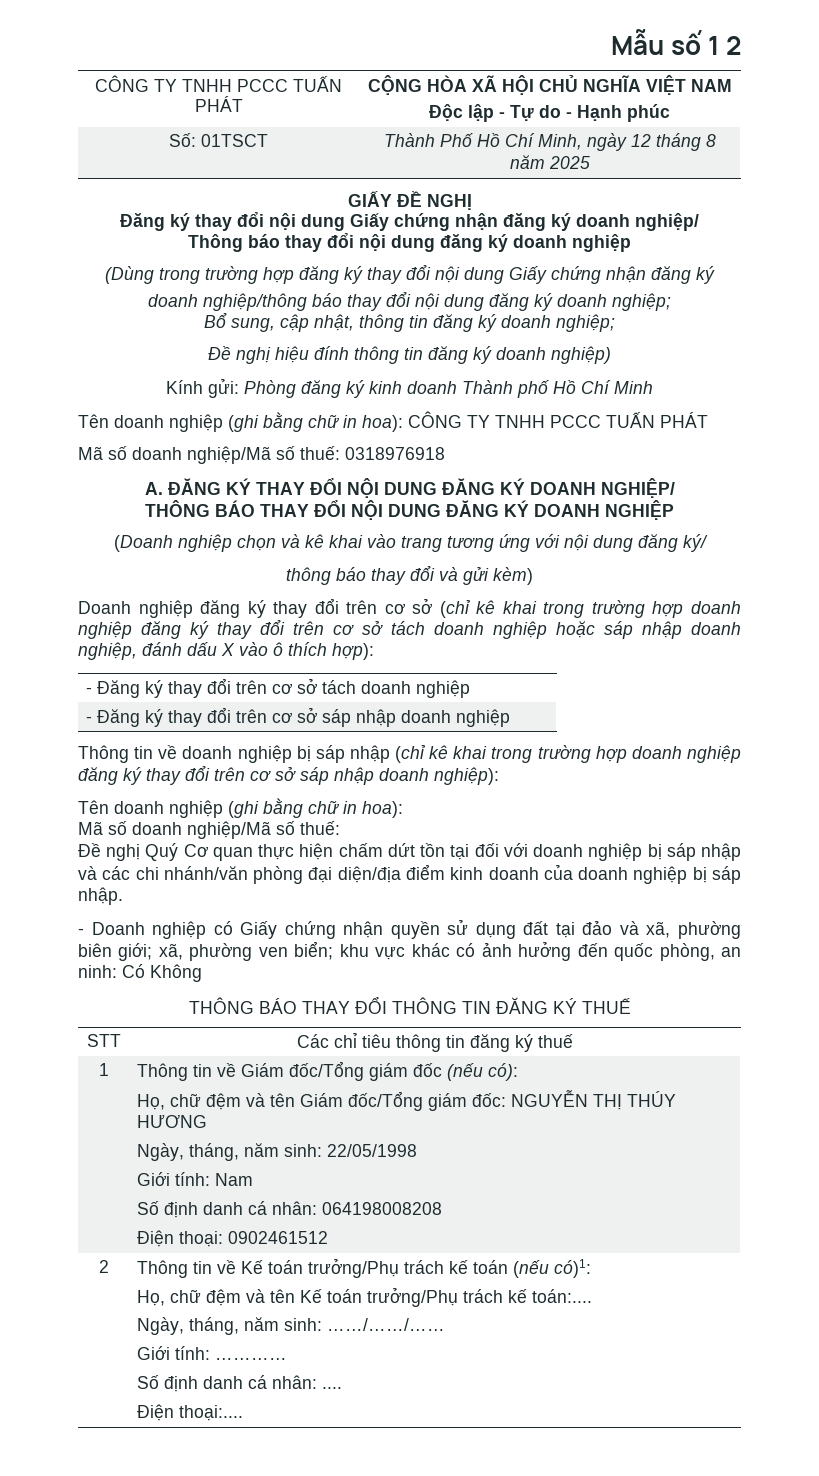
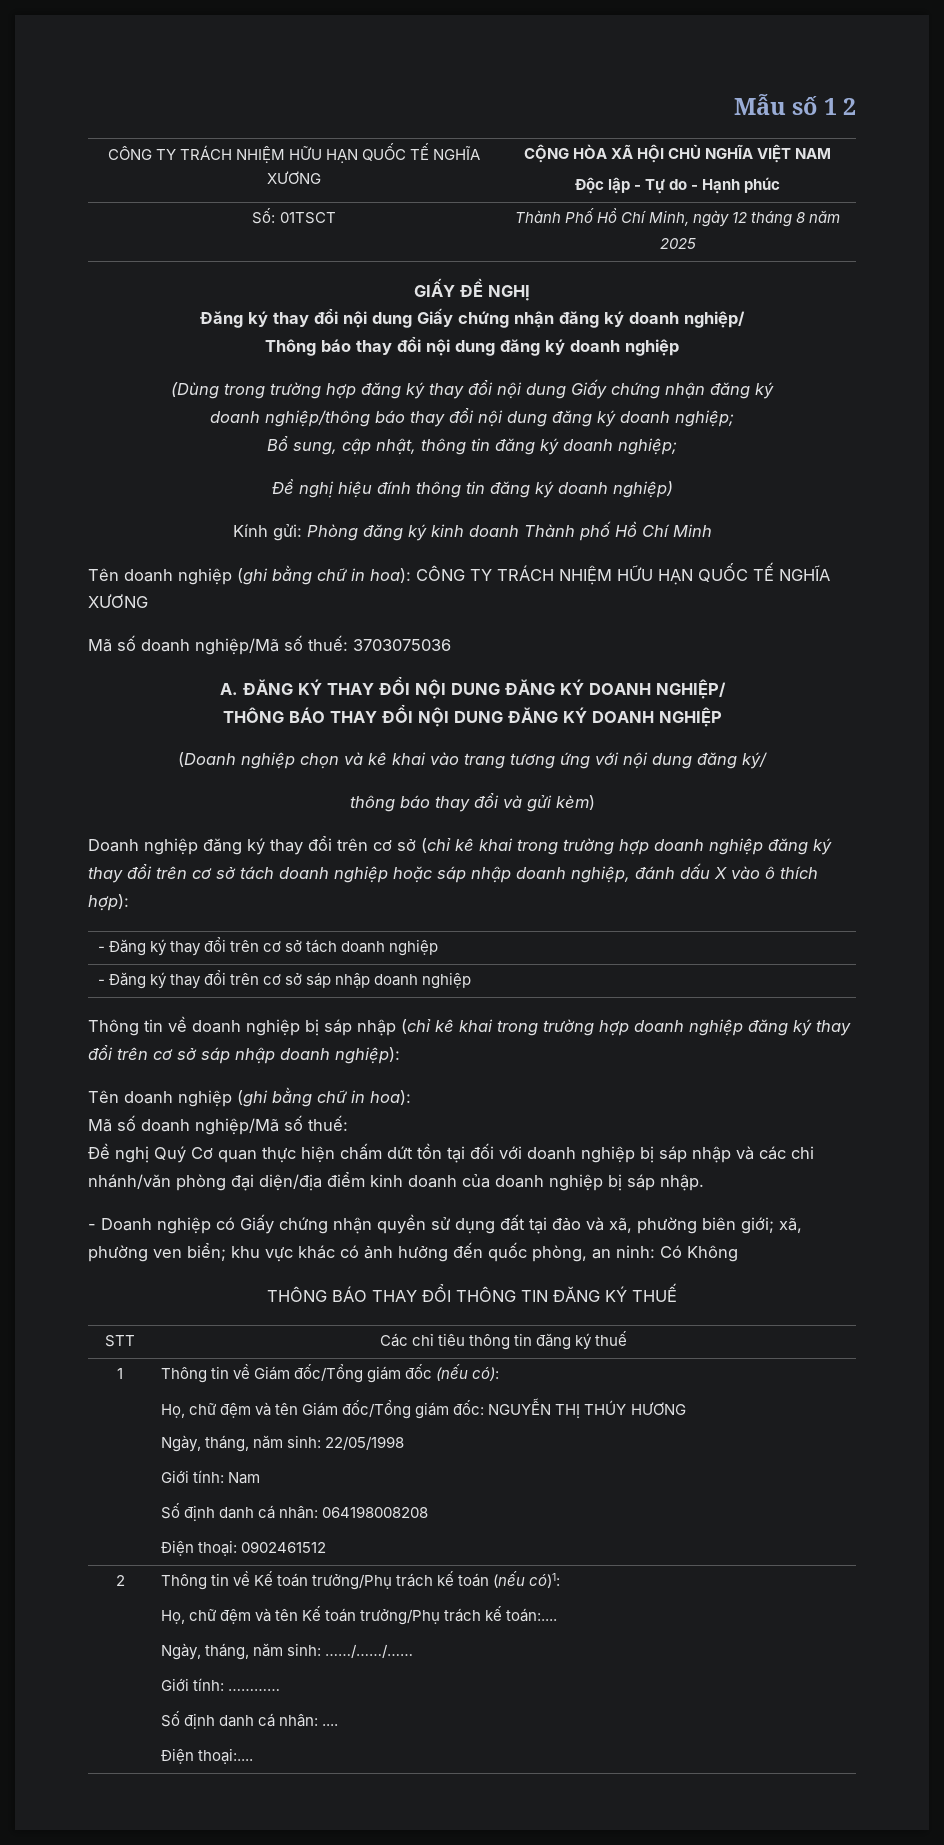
[182,76,342,92] [194,96,243,112] TNHH PCCC TUẤN PHÁT -> [179,143,481,164] [267,171,321,184] TRÁCH NHIỆM HỮU HẠN QUỐC TẾ NGHĨA XƯƠNG
[495,412,708,428] [78,446,445,464] TNHH PCCC TUẤN PHÁT // Mã số doanh nghiệp/Mã số thuế: 0318976918 -> [497,562,830,585] [88,594,148,608] [88,635,451,655] TRÁCH NHIỆM HỮU HẠN QUỐC TẾ NGHĨA XƯƠNG // Mã số doanh nghiệp/Mã số thuế: 3703075036

